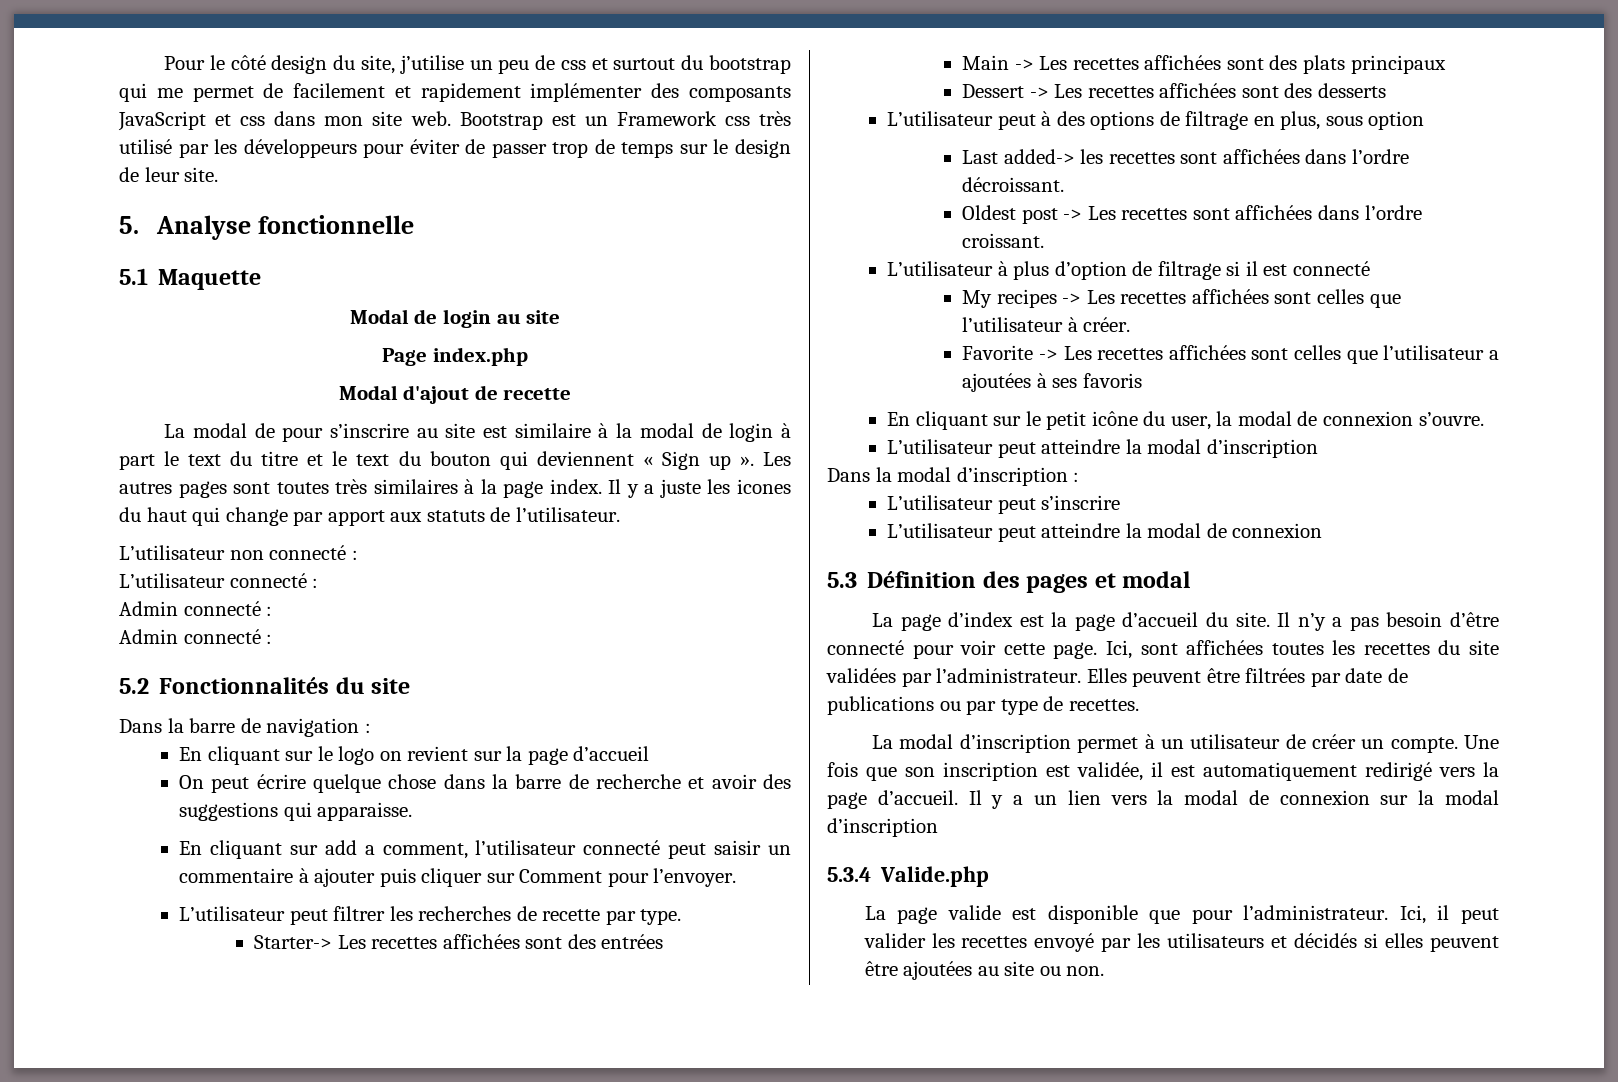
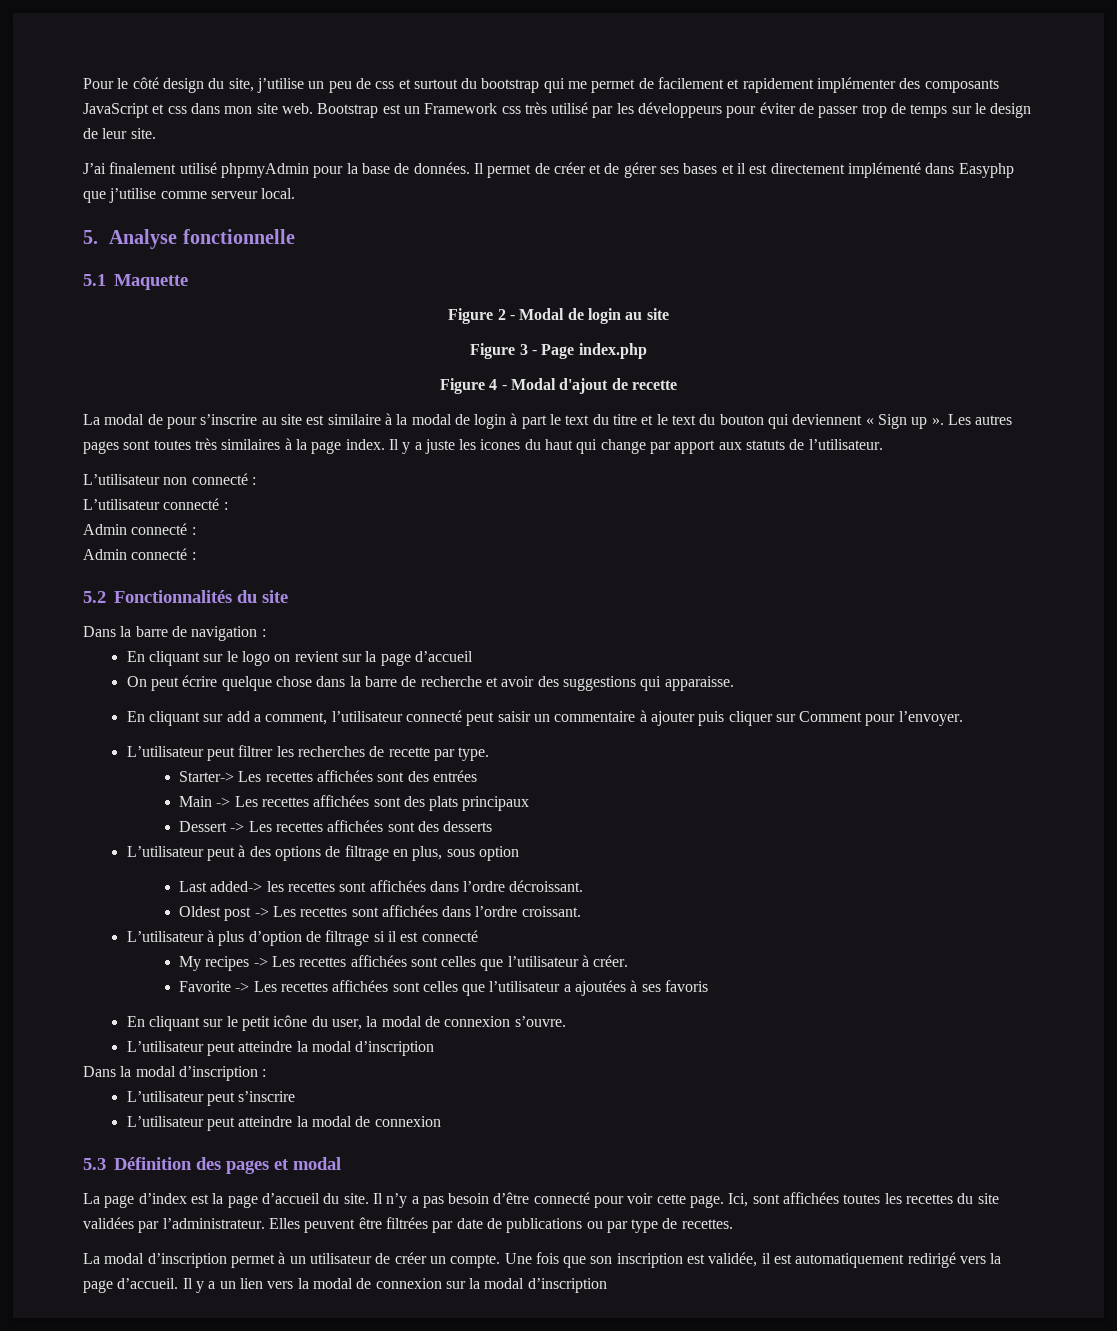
(219, 174) none -> [83,162,1014,178] [83,188,296,203] // J’ai finalement utilisé phpmyAdmin pour la base de données. Il permet de créer et de gérer ses bases et il est directement implémenté dans Easyphp que j’utilise comme serveur local.
(262, 279) none -> [448,308,516,324] Figure 2 -
(561, 317) none -> [470,343,537,359] Figure 3 -
(528, 356) none -> [440,378,507,394] Figure 4 -
[827,866,990,887] [864,905,1499,924] [863,933,1499,952] [864,961,1105,980] // 5.3.4 Valide.php // La page valide est disponible que pour l’administrateur. Ici, il peut valider les recettes envoyé par les utilisateurs et décidés si elles peuvent être ajoutées au site ou non. -> (607, 1285) none

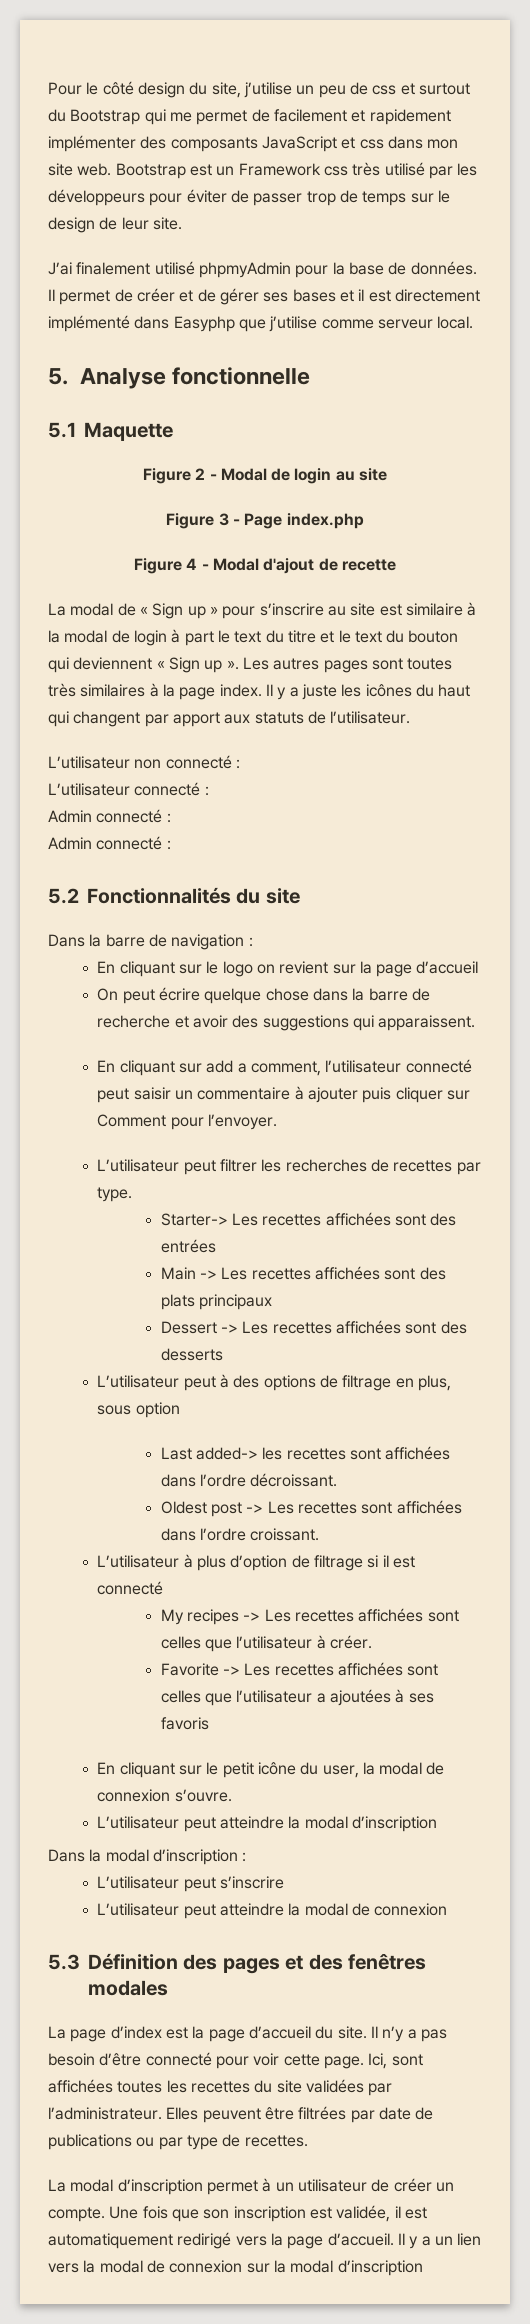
[481,78,540,93] bootstrap -> [70,109,141,125] Bootstrap
(163, 419) none -> [139,603,218,619] « Sign up »
[480,439,521,450] icones -> [365,684,412,697] icônes
[600,439,646,454] change -> [73,711,141,727] changent
[664,676,734,691] apparaisse. -> [378,1015,476,1031] apparaissent.
[388,747,430,757] recette -> [393,1160,453,1172] recettes
[293,1157,341,1170] modal -> [308,1954,426,1970] [88,1980,168,1996] des fenêtres modales

